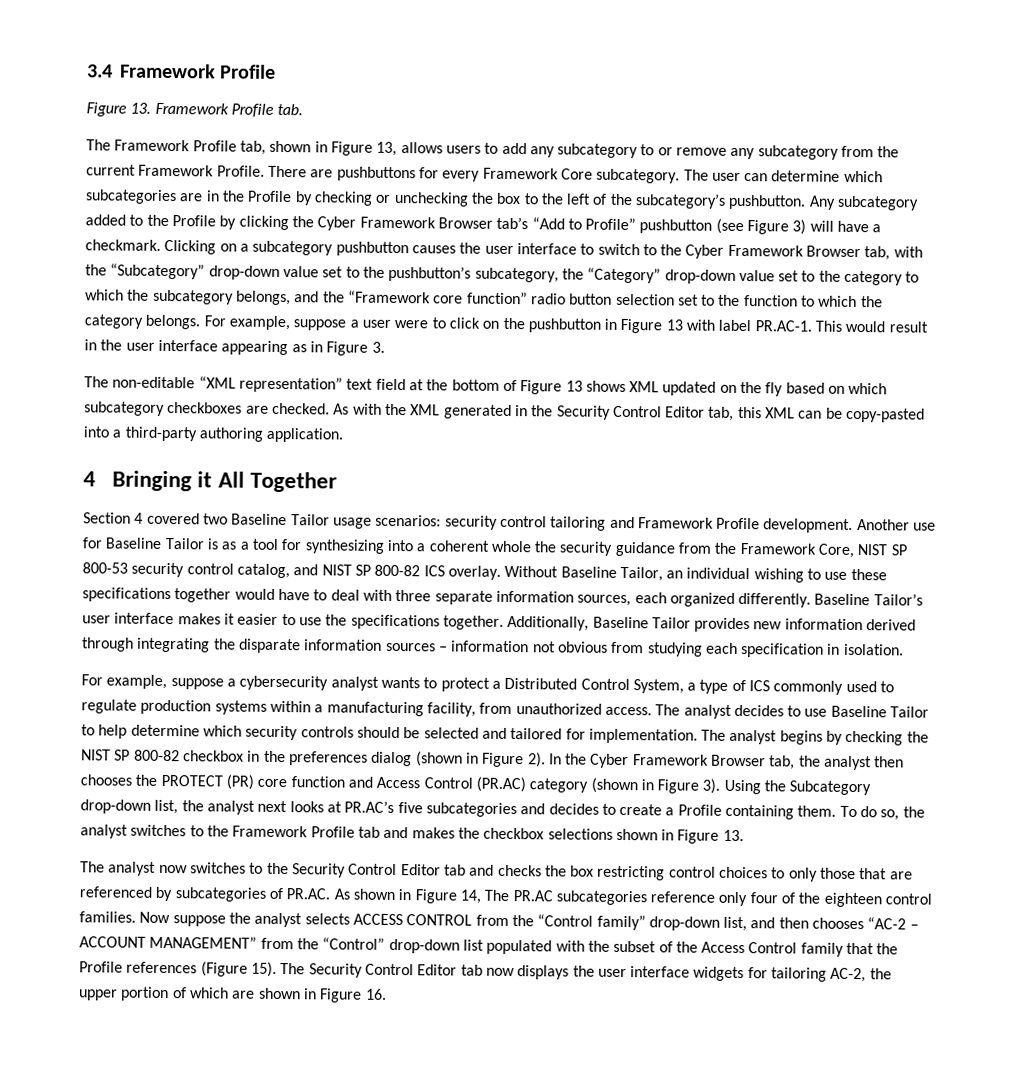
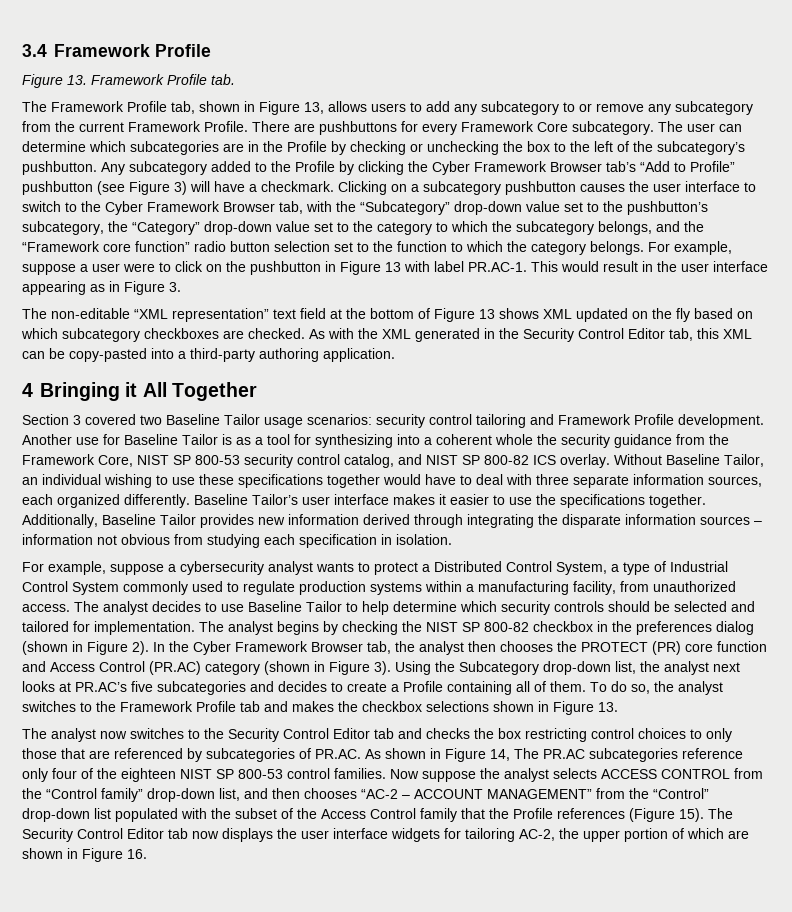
[134,512,144,524] 4 -> [73,415,81,425] 3
[749,680,771,692] ICS -> [670,561,728,572] [22,581,119,595] Industrial Control System
(795, 812) none -> [516,681,546,692] all of
(882, 900) none -> [180,769,283,779] NIST SP 800-53

